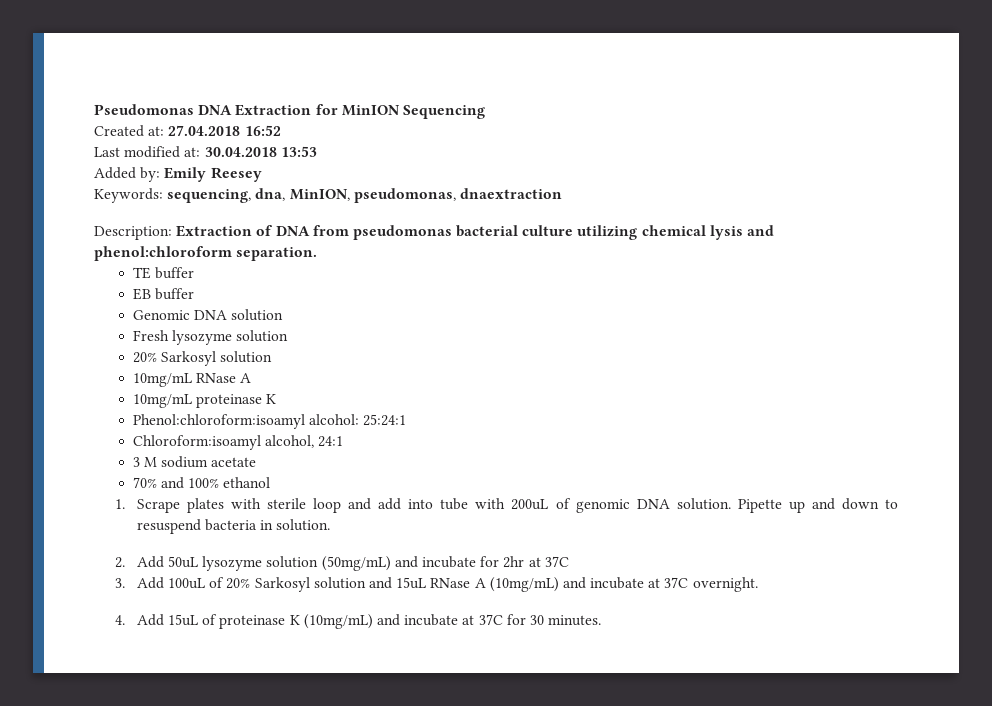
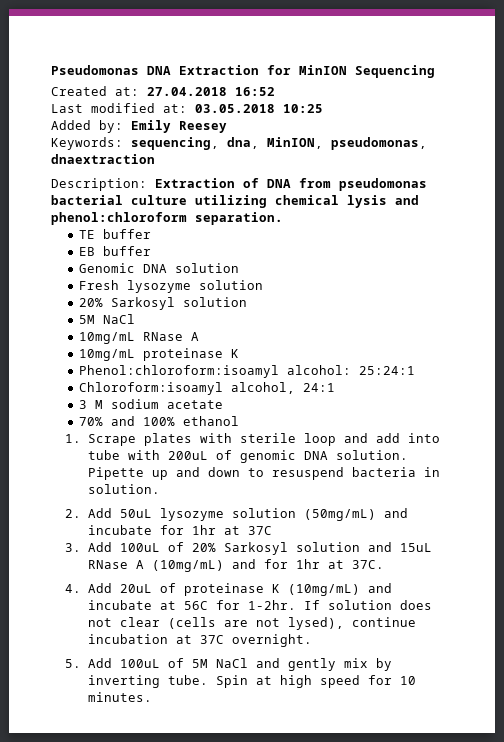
[204,146,317,157] 30.04.2018 13:53 -> [195,104,323,113] 03.05.2018 10:25
(272, 357) none -> [79,314,136,324] // 5M NaCl
[503,556,525,568] 2hr -> [191,525,216,535] 1hr
[590,577,758,592] incubate at 37C overnight. -> [263,559,384,569] for 1hr at 37C.
[168,614,199,626] 15uL -> [119,584,152,593] 20uL
[478,614,544,625] 37C for 30 -> [183,600,432,610] [87,617,416,630] [87,634,312,647] [65,658,392,671] [87,675,416,688] 56C for 1-2hr. If solution does not clear (cells are not lysed), continue incubation at 37C overnight. // 5. Add 100uL of 5M NaCl and gently mix by inverting tube. Spin at high speed for 10

